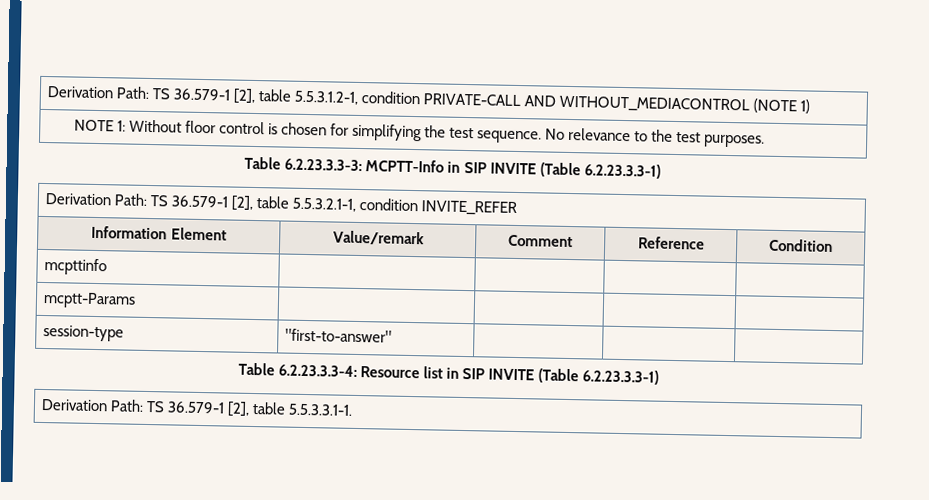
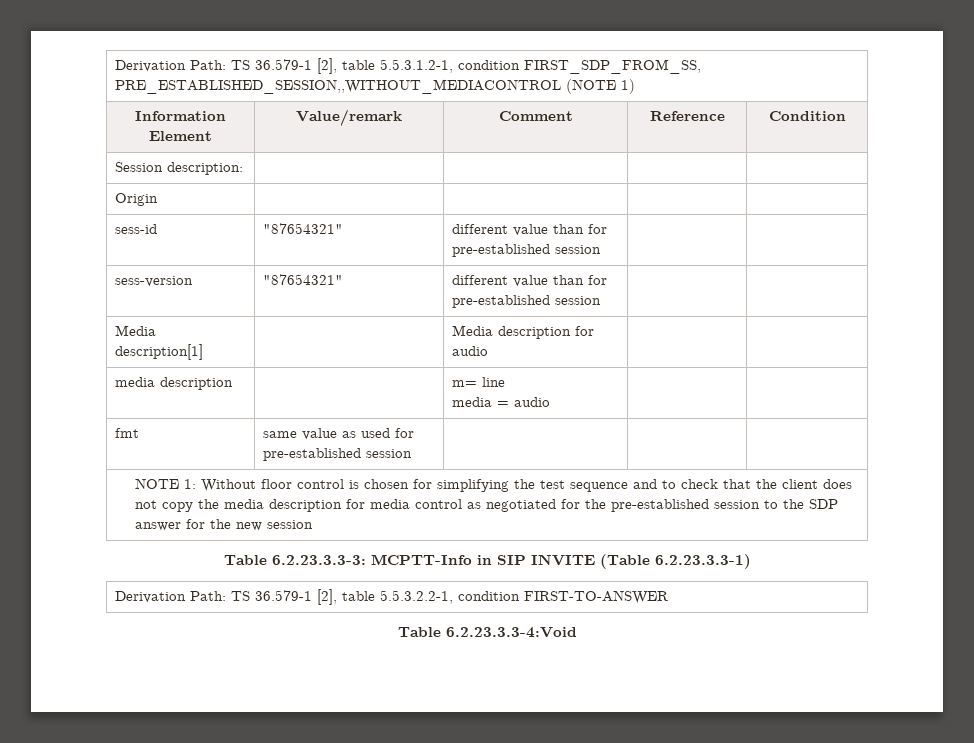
[423,93,751,113] PRIVATE-CALL AND WITHOUT_MEDIACONTROL -> [523,59,701,74] [114,79,561,94] FIRST_SDP_FROM_SS, PRE_ESTABLISHED_SESSION,,WITHOUT_MEDIACONTROL
(811, 106) none -> [135,111,226,121] [149,131,212,141] [296,109,402,126] [498,111,573,121] [649,111,725,121] [768,111,846,121] [114,162,243,175] [114,193,158,206] [114,224,157,234] [262,223,343,234] [451,224,607,236] [451,244,601,257] [114,276,193,287] [262,274,343,285] [451,275,607,287] [451,295,601,308] [114,325,156,336] [114,344,203,360] [451,325,594,339] [451,346,488,356] [114,377,233,390] [451,377,505,387] [451,397,550,407] [114,428,139,438] [262,428,414,440] [262,448,412,461] // Information Element | Value/remark | Comment | Reference | Condition // Session description: | | | | // Origin | | | | // sess-id | "87654321" | different value than for pre-established session | | // sess-version | "87654321" | different value than for pre-established session | | // Media description[1] | | Media description for audio | | // media description | | m= line // media = audio | | // fmt | same value as used for pre-established session | | |
[477,127,766,148] sequence. No relevance to the test purposes. -> [569,479,852,492] [134,499,838,512] [134,519,313,531] sequence and to check that the client does not copy the media description for media control as negotiated for the pre-established session to the SDP answer for the new session
[292,197,518,216] [91,225,227,241] [332,230,425,246] [508,234,573,248] [637,236,705,250] [769,238,833,252] [43,257,107,276] [42,291,136,309] [42,324,124,342] [284,328,392,343] [237,362,660,385] [40,398,354,417] 5.5.3.2.1-1, condition INVITE_REFER // Information Element | Value/remark | Comment | Reference | Condition // mcpttinfo | | | | // mcptt-Params | | | | // session-type | "first-to-answer" | | | // Table 6.2.23.3.3-4: Resource list in SIP INVITE (Table 6.2.23.3.3-1) // Derivation Path: TS 36.579-1 [2], table 5.5.3.3.1-1. -> [379,590,668,604] [397,627,577,638] 5.5.3.2.2-1, condition FIRST-TO-ANSWER // Table 6.2.23.3.3-4:Void

